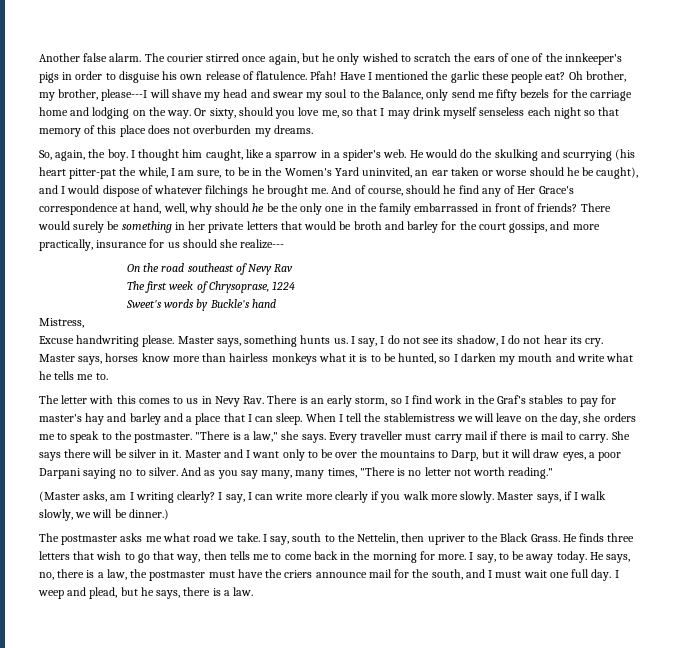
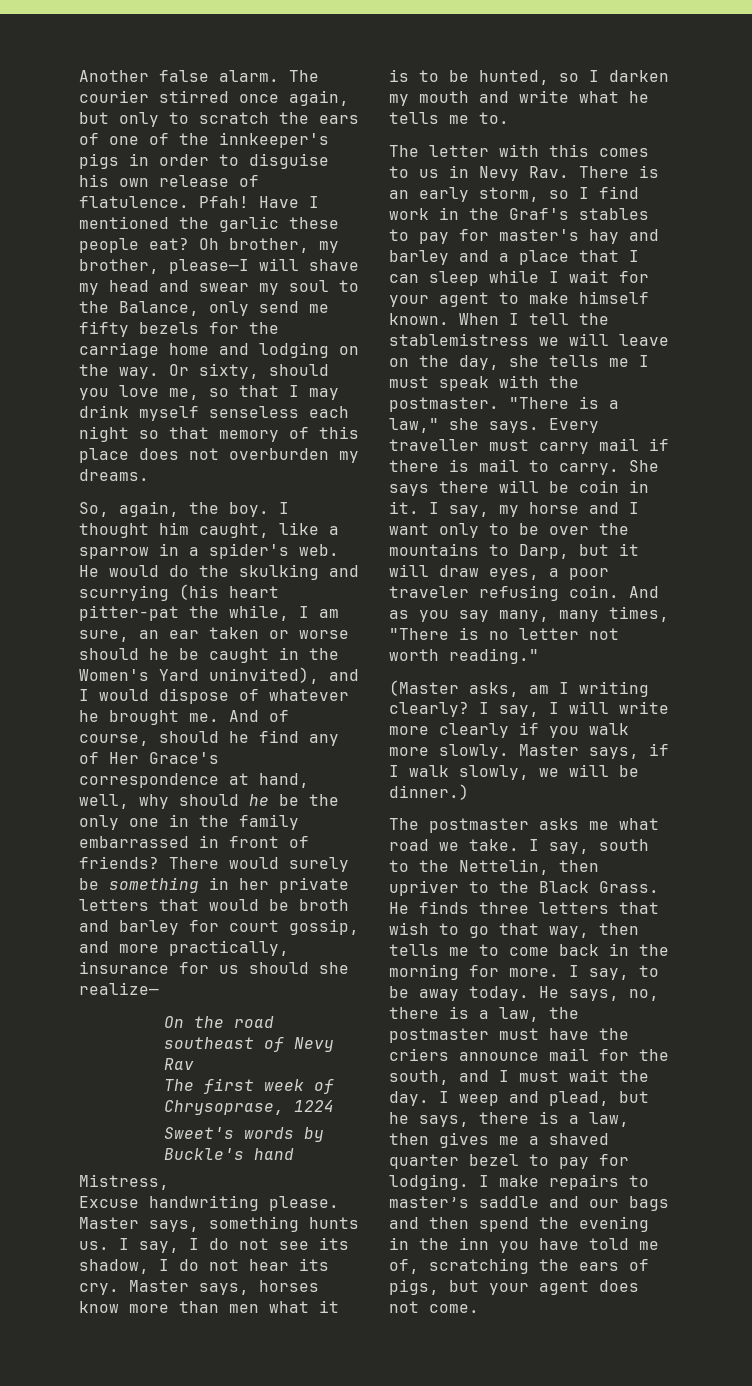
[322,53,398,65] he only wished -> [119,112,159,127] only
[101,89,148,101] please---I -> [169,259,249,274] please—I
[224,167,413,178] to be in the Women's Yard uninvited, -> (129, 636) none
[596,167,639,179] caught), -> [209,647,339,663] [79,667,319,684] caught in the Women's Yard uninvited),
[205,185,249,197] filchings -> (349, 695) none
[459,221,548,233] the court gossips, -> [229,919,359,935] court gossip,
[240,239,285,249] realize--- -> [79,982,159,995] realize—
[229,353,317,365] hairless monkeys -> [229,1304,259,1313] men
[276,413,303,425] sleep. -> [429,270,649,286] [389,291,649,307] [389,313,449,325] sleep while I wait for your agent to make himself known.
[603,413,636,422] [39,431,112,443] orders me to speak to -> [549,355,649,367] [389,375,539,391] tells me I must speak with
[128,449,156,458] silver -> [579,480,619,493] coin
[184,450,221,458] Master -> [429,502,579,517] I say, my horse
[39,467,178,479] Darpani saying no to silver. -> [389,585,619,601] traveler refusing coin.
[255,494,274,500] can -> [569,701,609,714] will
[549,569,590,578] one full -> [619,1070,649,1082] the
[233,587,254,596] law. -> [589,1112,629,1127] [389,1132,609,1148] [389,1154,629,1169] [389,1174,649,1190] [389,1196,669,1211] [389,1216,649,1232] [389,1237,659,1253] [389,1258,649,1274] [389,1279,639,1295] [389,1301,479,1313] law, then gives me a shaved quarter bezel to pay for lodging. I make repairs to master’s saddle and our bags and then spend the evening in the inn you have told me of, scratching the ears of pigs, but your agent does not come.

